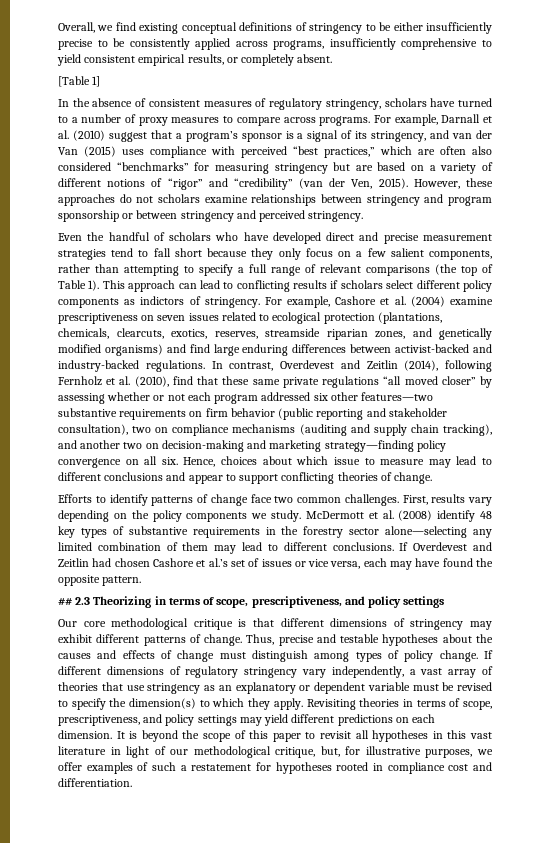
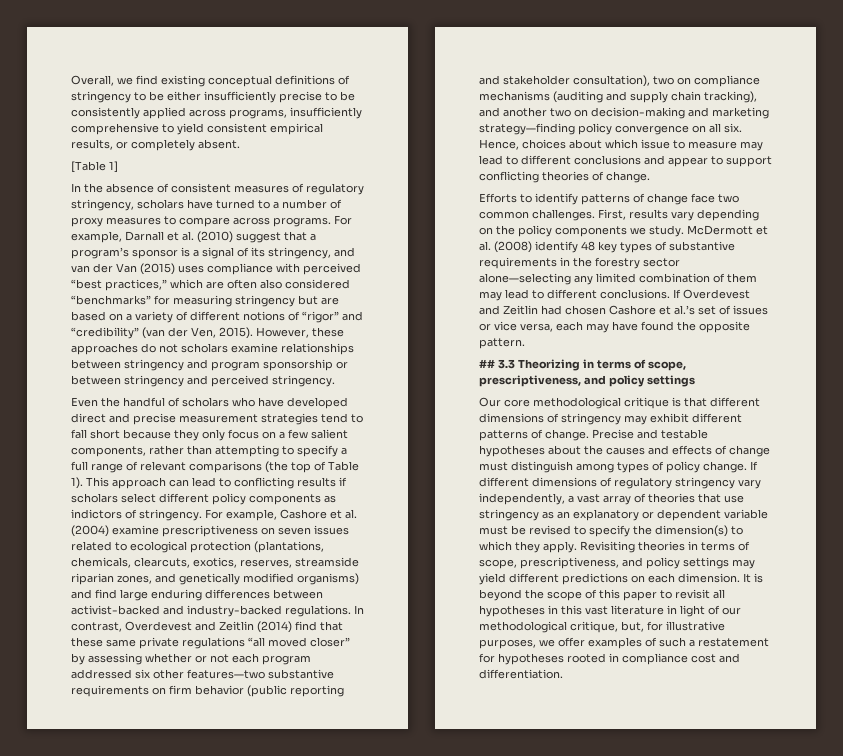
[404,360,492,372] [58,376,169,387] (2014), following Fernholz et al. (2010), -> [257,621,292,633] (2014)
[75,597,91,605] 2.3 -> [498,359,515,369] 3.3
[246,634,314,646] Thus, precise -> [592,429,634,439] Precise

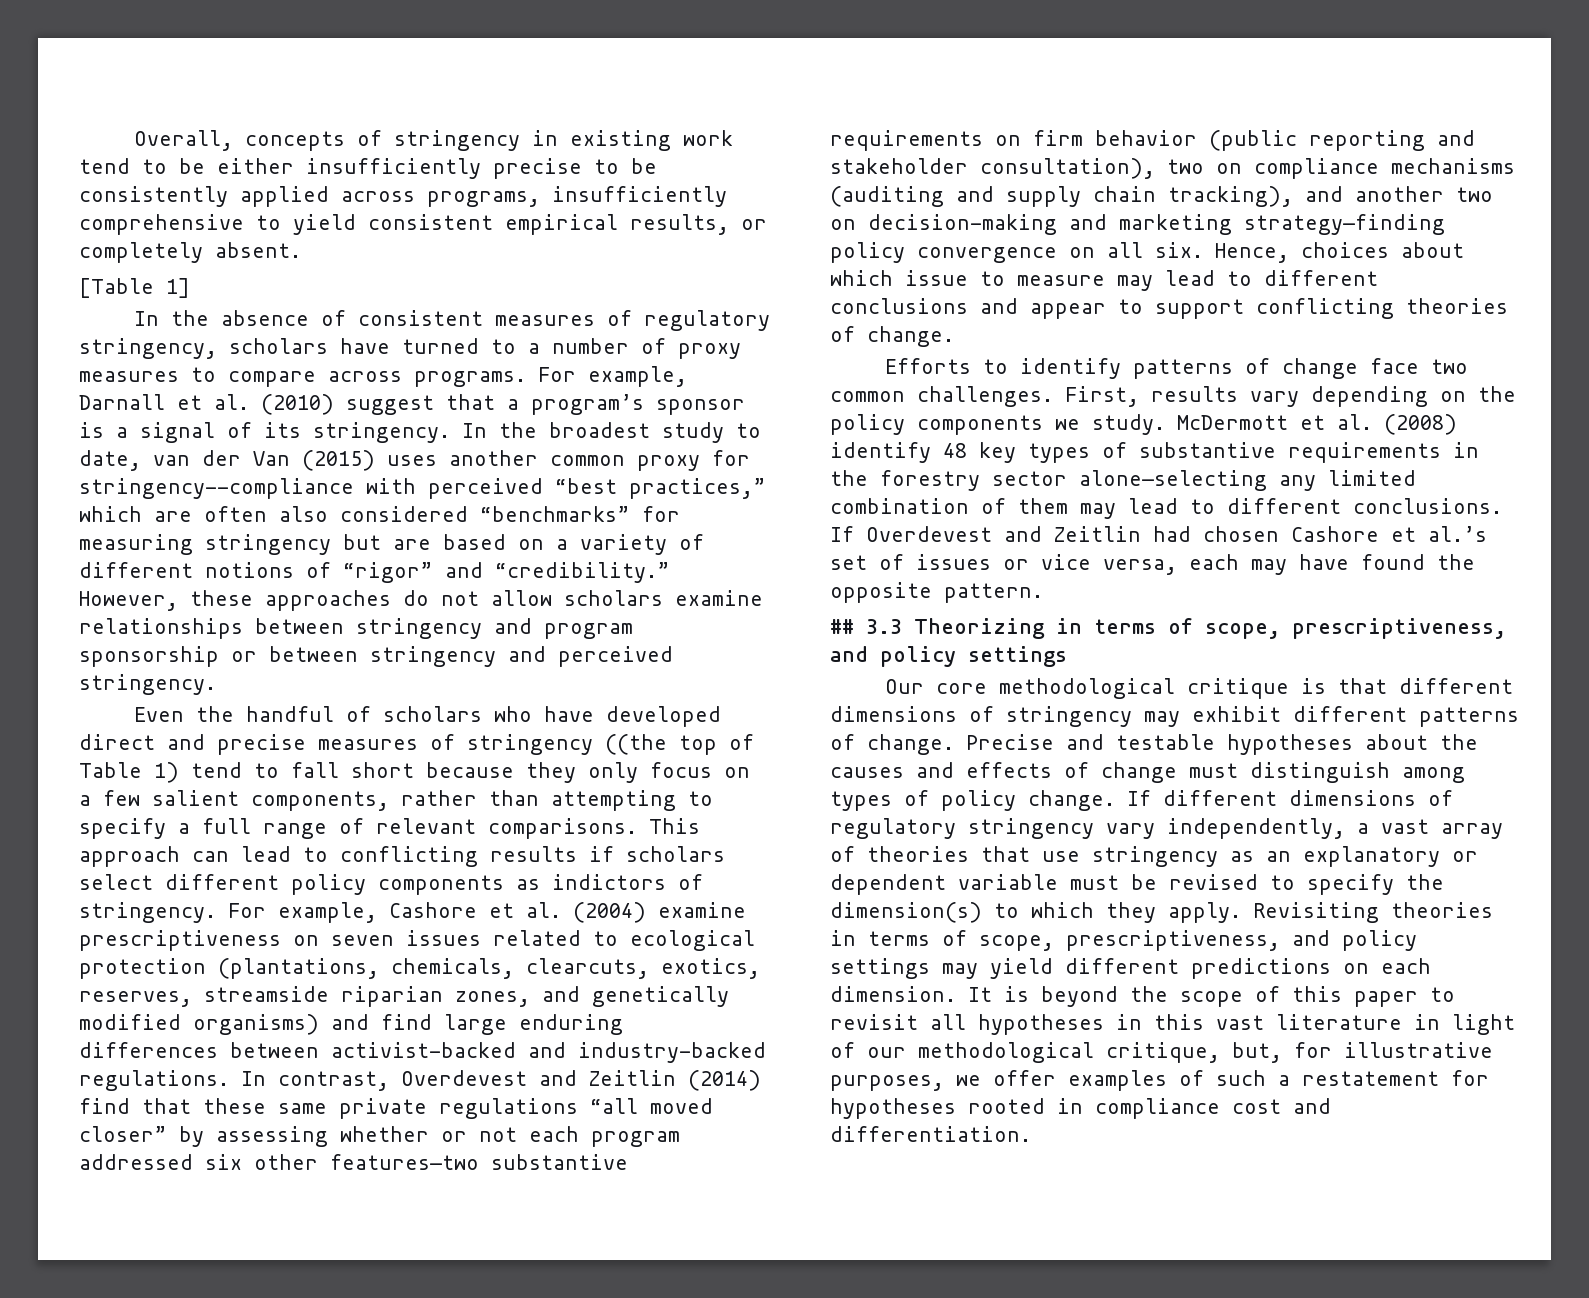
[117,75,350,87] [71,91,131,103] we find existing conceptual definitions of stringency -> [245,130,734,151] [79,158,130,174] concepts of stringency in existing work tend
[268,247,355,259] stringency, and -> [313,422,761,443] [79,450,141,471] stringency. In the broadest study to date,
[207,263,273,275] compliance -> [449,450,750,471] [79,478,354,499] another common proxy for stringency--compliance
[71,327,253,339] “credibility” (van der Ven, 2015). -> [495,562,670,583] “credibility.”
(178, 348) none -> [491,590,552,606] allow
[179,413,318,425] measurement strategies -> [318,734,754,755] [79,762,179,783] measures of stringency ((the top of Table 1)
[189,461,359,473] [71,477,83,489] comparisons (the top of Table 1). -> [488,818,637,839] comparisons.

